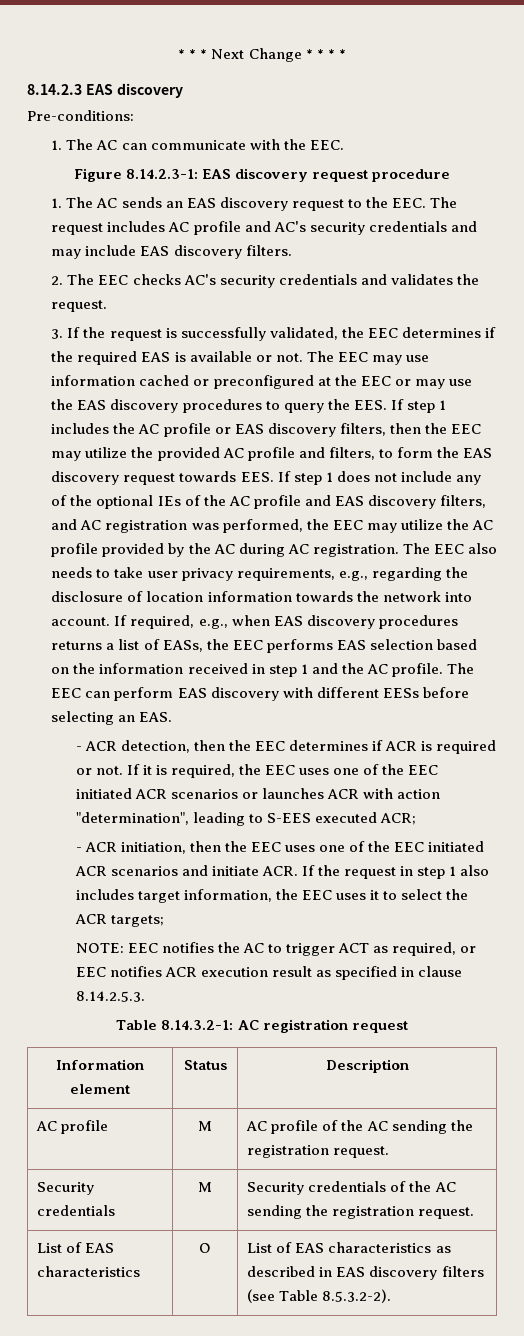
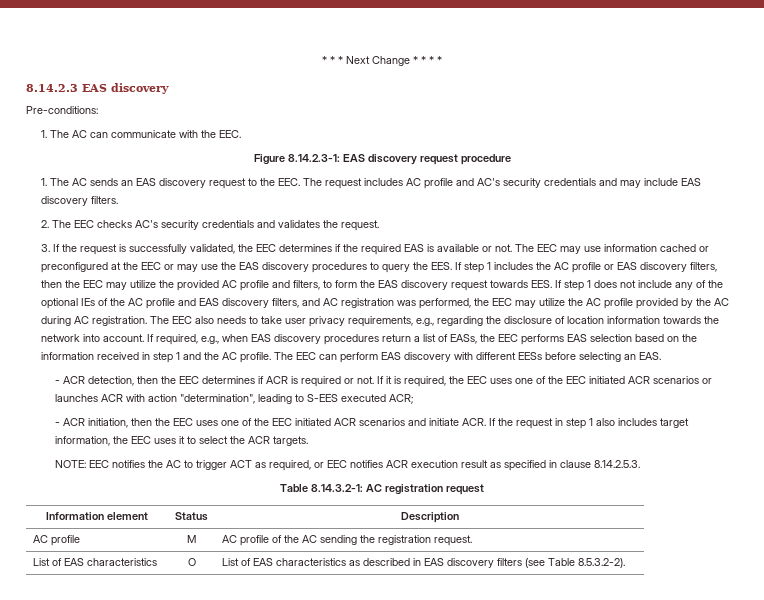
[51,641,103,650] returns -> [381,334,411,342] return
[110,915,164,927] targets; -> [273,436,309,446] targets.
[37,1182,95,1195] [37,1205,116,1216] [198,1182,212,1192] [247,1181,456,1195] [247,1205,475,1219] // Security credentials | M | Security credentials of the AC sending the registration request. -> (472, 540) none

